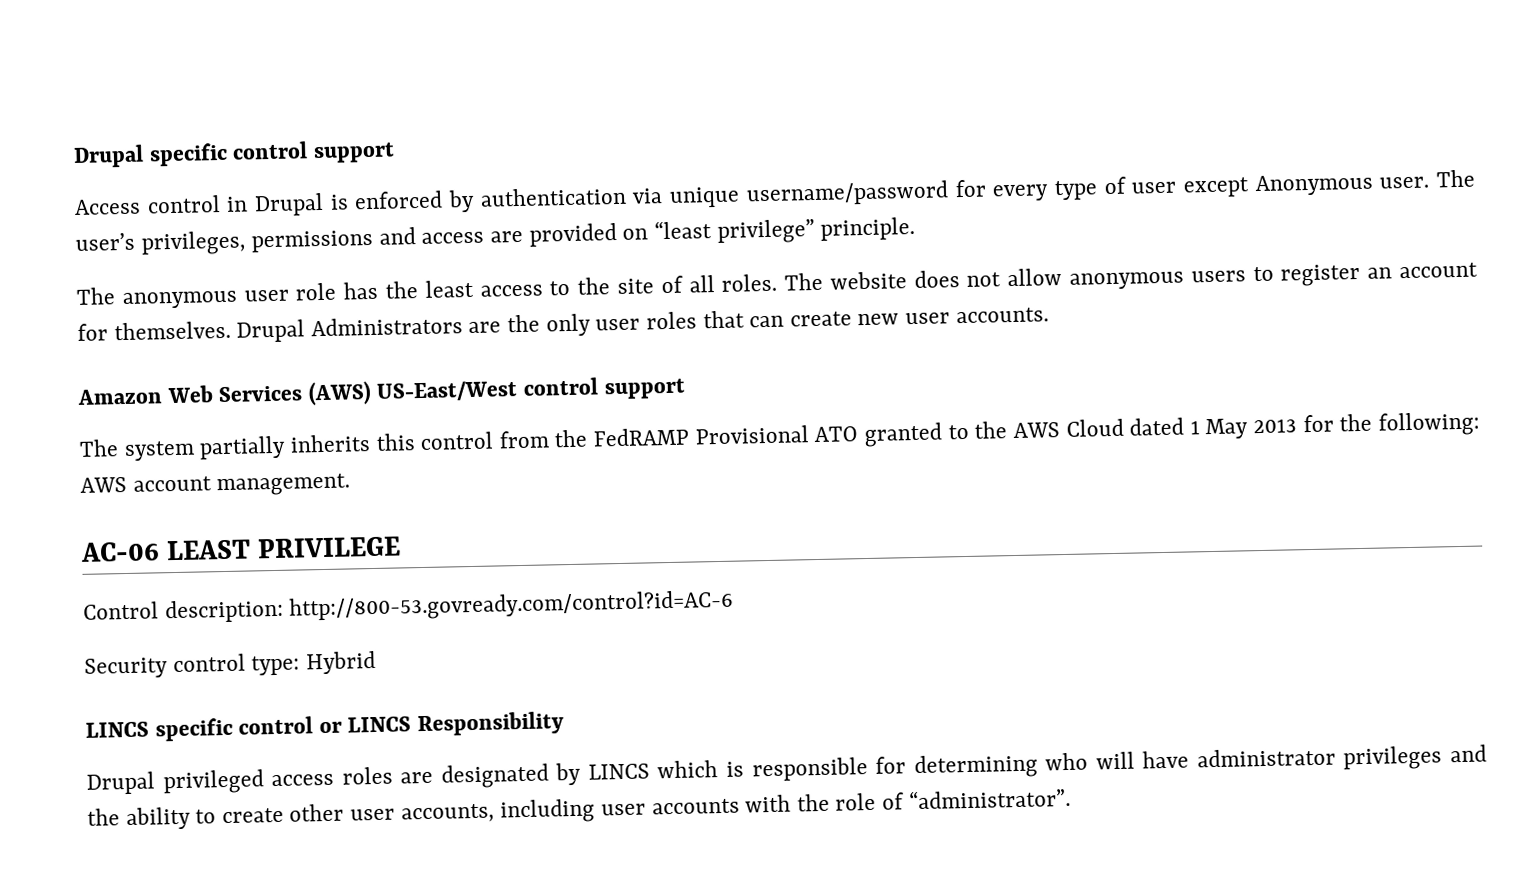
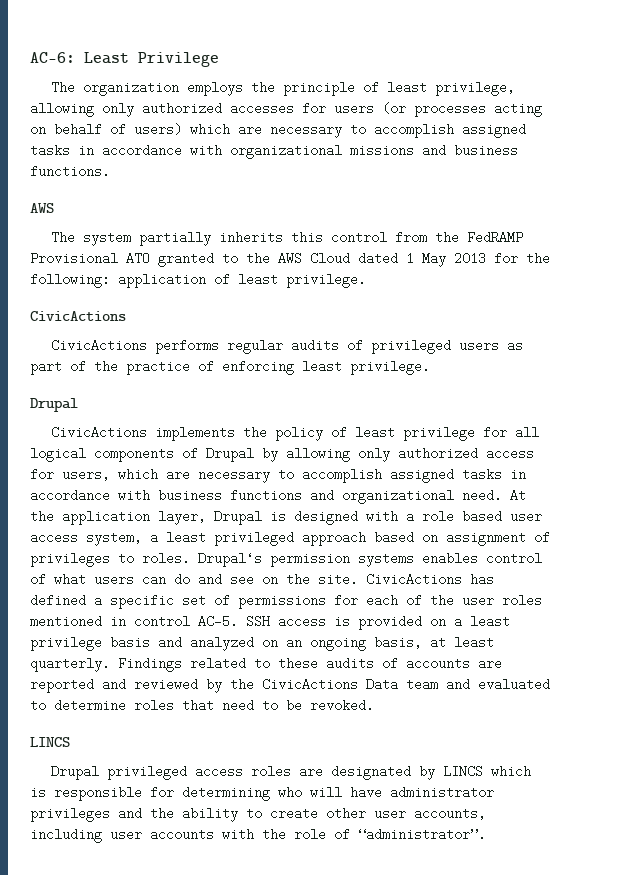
[73,141,395,168] [74,169,1476,217] [75,216,916,256] [76,262,1479,310] [77,307,1049,343] [77,377,686,406] Drupal specific control support // Access control in Drupal is enforced by authentication via unique username/password for every type of user except Anonymous user. The user’s privileges, permissions and access are provided on “least privilege” principle. // The anonymous user role has the least access to the site of all roles. The website does not allow anonymous users to register an account for themselves. Drupal Administrators are the only user roles that can create new user accounts. // Amazon Web Services (AWS) US-East/West control support -> [30,52,219,67] [50,81,515,96] [30,102,542,117] [30,123,526,138] [30,144,518,159] [30,165,110,178] [30,203,54,213] AC-6: Least Privilege // The organization employs the principle of least privilege, allowing only authorized accesses for users (or processes acting on behalf of users) which are necessary to accomplish assigned tasks in accordance with organizational missions and business functions. // AWS
[80,473,351,497] [80,536,402,562] [83,589,735,624] [84,650,376,679] [85,711,565,742] AWS account management. // AC-06 LEAST PRIVILEGE // Control description: http://800-53.govready.com/control?id=AC-6 // Security control type: Hybrid // LINCS specific control or LINCS Responsibility -> [118,273,366,288] [30,311,126,321] [50,339,523,354] [30,360,430,375] [30,398,78,412] [50,426,539,441] [30,447,534,462] [30,468,526,483] [30,489,526,504] [30,510,542,525] [30,531,550,546] [30,552,542,567] [30,573,494,586] [30,594,542,609] [30,615,510,630] [30,636,494,651] [30,657,502,672] [30,678,550,693] [30,699,374,712] [30,737,70,747] application of least privilege. // CivicActions // CivicActions performs regular audits of privileged users as part of the practice of enforcing least privilege. // Drupal // CivicActions implements the policy of least privilege for all logical components of Drupal by allowing only authorized access for users, which are necessary to accomplish assigned tasks in accordance with business functions and organizational need. At the application layer, Drupal is designed with a role based user access system, a least privileged approach based on assignment of privileges to roles. Drupal‘s permission systems enables control of what users can do and see on the site. CivicActions has defined a specific set of permissions for each of the user roles mentioned in control AC-5. SSH access is provided on a least privilege basis and analyzed on an ongoing basis, at least quarterly. Findings related to these audits of accounts are reported and reviewed by the CivicActions Data team and evaluated to determine roles that need to be revoked. // LINCS

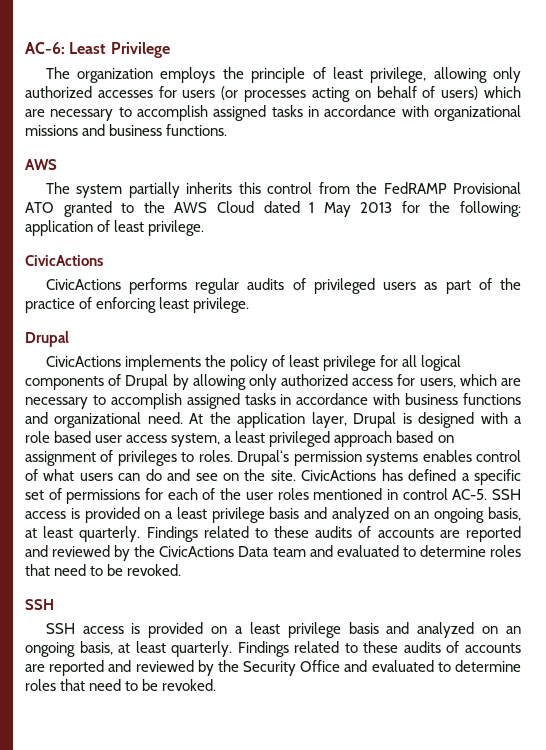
[30,737,70,747] [50,765,531,780] [30,786,494,801] [30,807,486,822] [30,828,486,843] LINCS // Drupal privileged access roles are designated by LINCS which is responsible for determining who will have administrator privileges and the ability to create other user accounts, including user accounts with the role of “administrator”. -> [25,599,54,610] [45,622,521,638] [25,641,522,657] [25,660,521,676] [25,679,217,691] SSH // SSH access is provided on a least privilege basis and analyzed on an ongoing basis, at least quarterly. Findings related to these audits of accounts are reported and reviewed by the Security Office and evaluated to determine roles that need to be revoked.

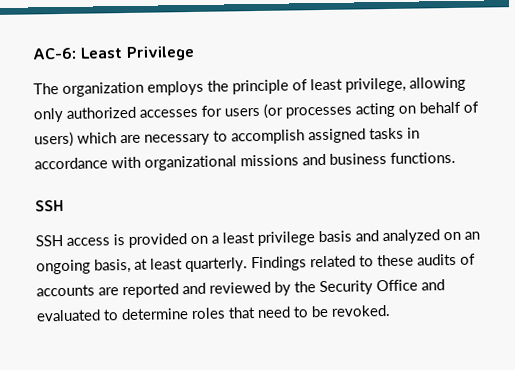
[25,159,57,170] [45,182,521,198] [25,201,521,217] [25,220,205,236] [25,255,103,266] [45,278,522,294] [25,297,250,313] [25,331,69,347] [45,355,462,371] [25,374,521,390] [25,393,522,409] [25,412,522,428] [25,431,454,447] [25,450,521,466] [25,469,522,485] [25,488,522,504] [25,507,521,523] [25,526,521,542] [25,545,522,561] [25,564,182,576] // AWS // The system partially inherits this control from the FedRAMP Provisional ATO granted to the AWS Cloud dated 1 May 2013 for the following: application of least privilege. // CivicActions // CivicActions performs regular audits of privileged users as part of the practice of enforcing least privilege. // Drupal // CivicActions implements the policy of least privilege for all logical components of Drupal by allowing only authorized access for users, which are necessary to accomplish assigned tasks in accordance with business functions and organizational need. At the application layer, Drupal is designed with a role based user access system, a least privileged approach based on assignment of privileges to roles. Drupal‘s permission systems enables control of what users can do and see on the site. CivicActions has defined a specific set of permissions for each of the user roles mentioned in control AC-5. SSH access is provided on a least privilege basis and analyzed on an ongoing basis, at least quarterly. Findings related to these audits of accounts are reported and reviewed by the CivicActions Data team and evaluated to determine roles that need to be revoked. -> (456, 157) none

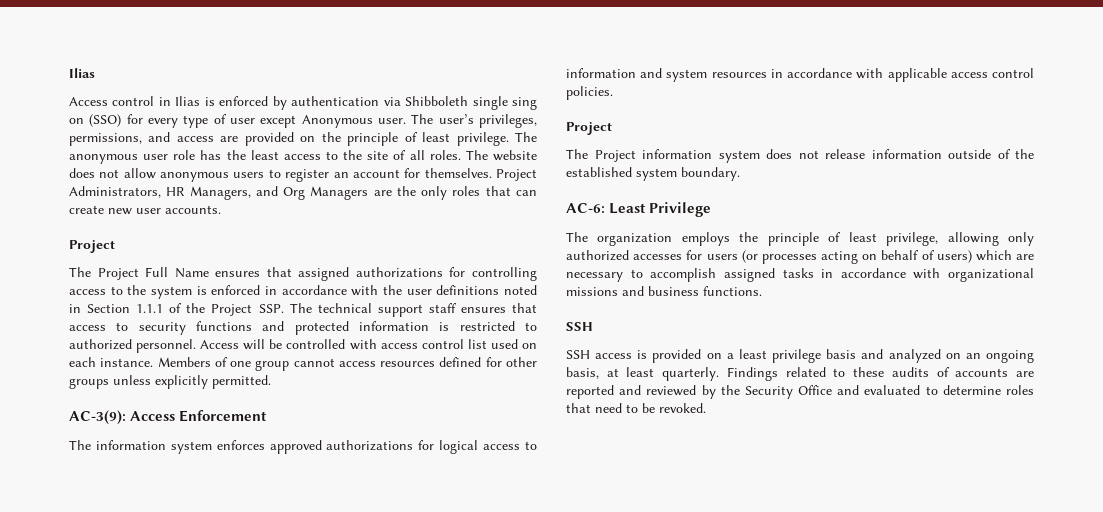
(32, 53) none -> [69,68,95,78] [69,96,537,110] [69,114,537,128] [69,132,537,146] [69,150,538,164] [69,168,537,182] [69,186,537,200] [69,205,221,215] [69,240,115,253] [69,267,537,281] [69,285,537,299] [69,303,537,317] [69,321,537,335] [69,339,537,353] [69,357,537,371] [69,375,271,389] [69,410,268,425] [69,440,538,454] [566,68,1034,82] [566,86,613,100] [566,122,612,135] [566,149,1034,163] [566,167,740,181] Ilias // Access control in Ilias is enforced by authentication via Shibboleth single sing on (SSO) for every type of user except Anonymous user. The user’s privileges, permissions, and access are provided on the principle of least privilege. The anonymous user role has the least access to the site of all roles. The website does not allow anonymous users to register an account for themselves. Project Administrators, HR Managers, and Org Managers are the only roles that can create new user accounts. // Project // The Project Full Name ensures that assigned authorizations for controlling access to the system is enforced in accordance with the user definitions noted in Section 1.1.1 of the Project SSP. The technical support staff ensures that access to security functions and protected information is restricted to authorized personnel. Access will be controlled with access control list used on each instance. Members of one group cannot access resources defined for other groups unless explicitly permitted. // AC-3(9): Access Enforcement // The information system enforces approved authorizations for logical access to information and system resources in accordance with applicable access control policies. // Project // The Project information system does not release information outside of the established system boundary. //

